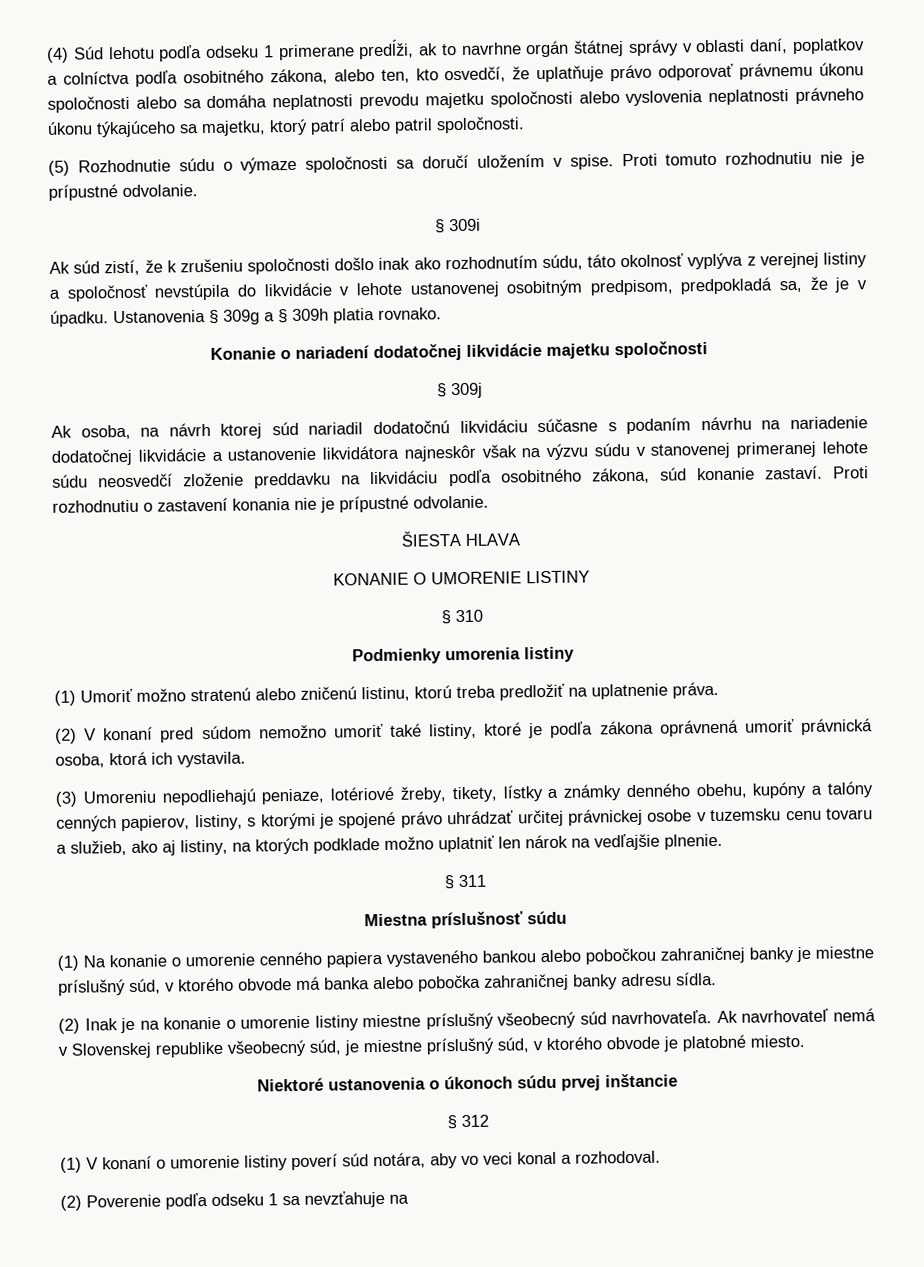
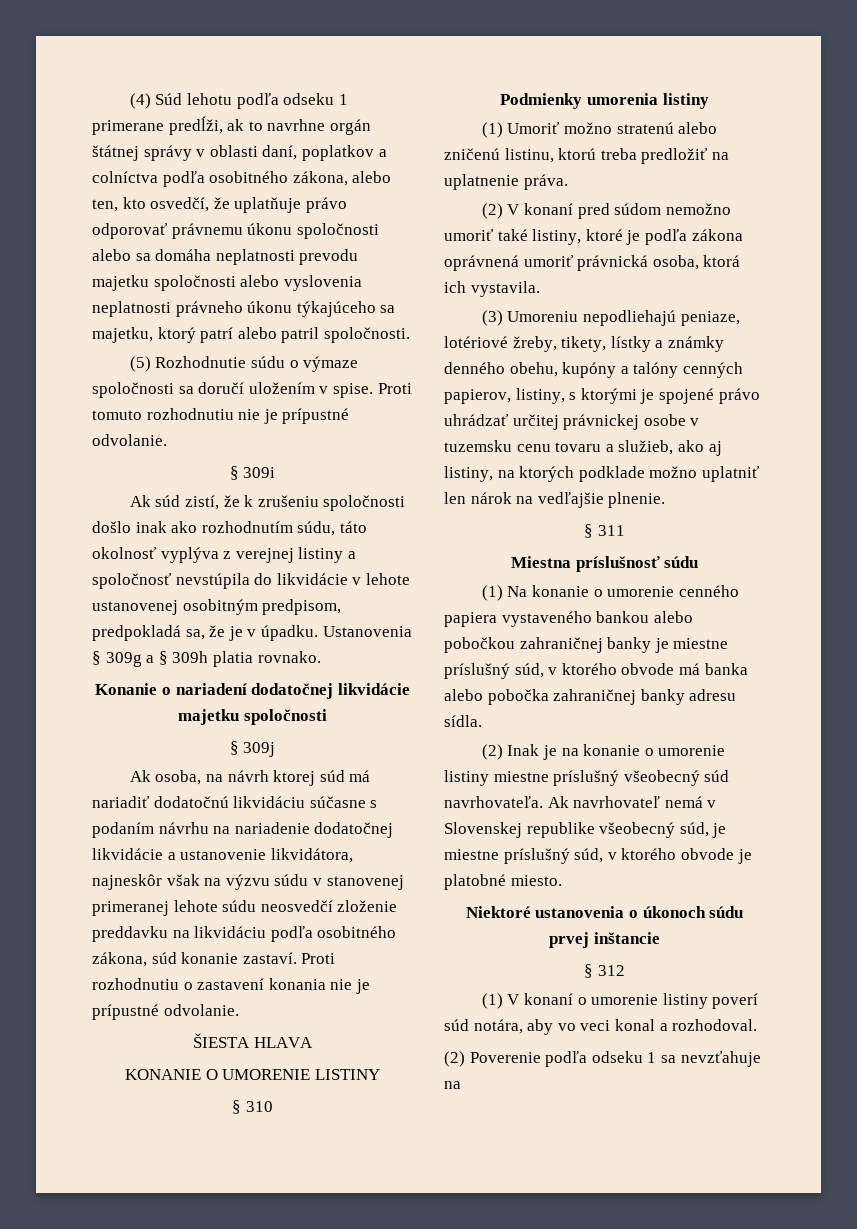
[308,422,364,435] nariadil -> [349,770,371,782] [92,796,149,808] má nariadiť
[322,445,400,460] likvidátora -> [270,848,353,863] likvidátora,

